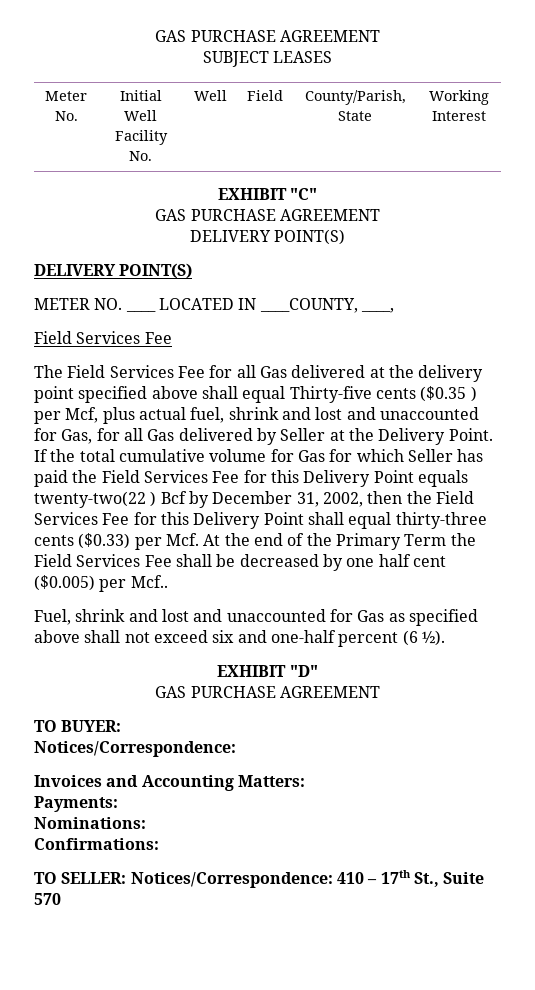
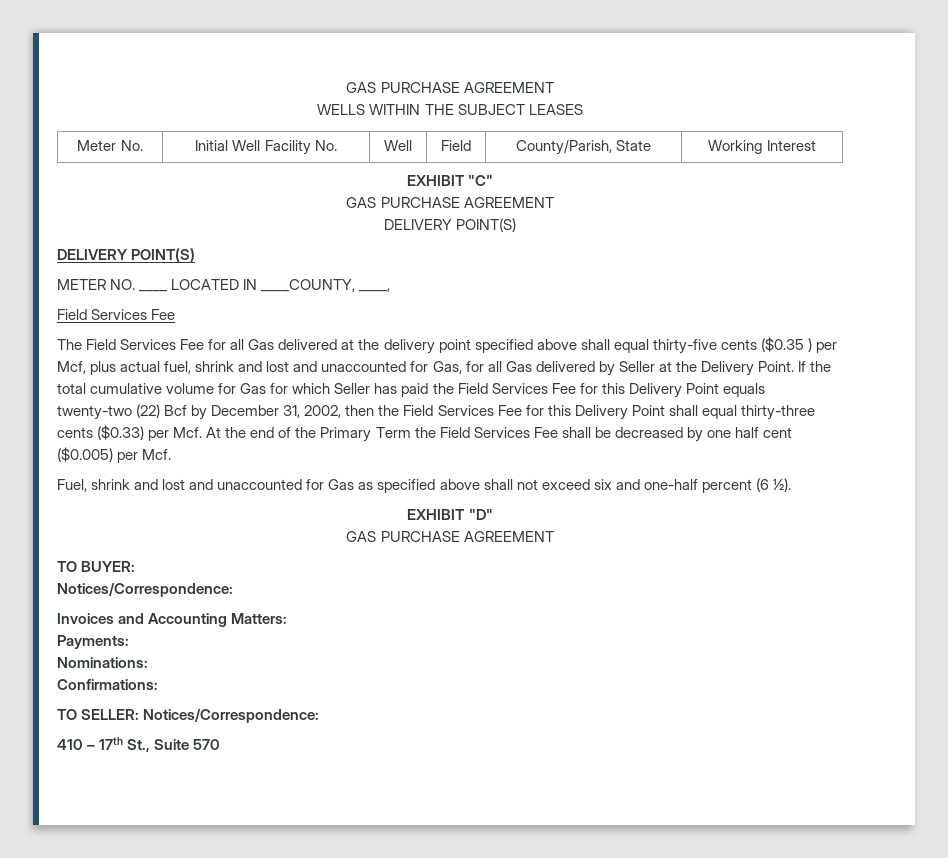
[155,30,380,42] GAS PURCHASE AGREEMENT // -> [346,82,554,93] [317,104,454,115] GAS PURCHASE AGREEMENT // WELLS WITHIN THE
[289,386,372,403] Thirty-five -> [652,339,717,354] thirty-five
[34,491,157,508] twenty-two(22 ) -> [57,404,161,420] twenty-two (22)
[130,575,168,588] Mcf.. -> [142,449,172,460] Mcf.
(333, 880) none -> (320, 715) //

